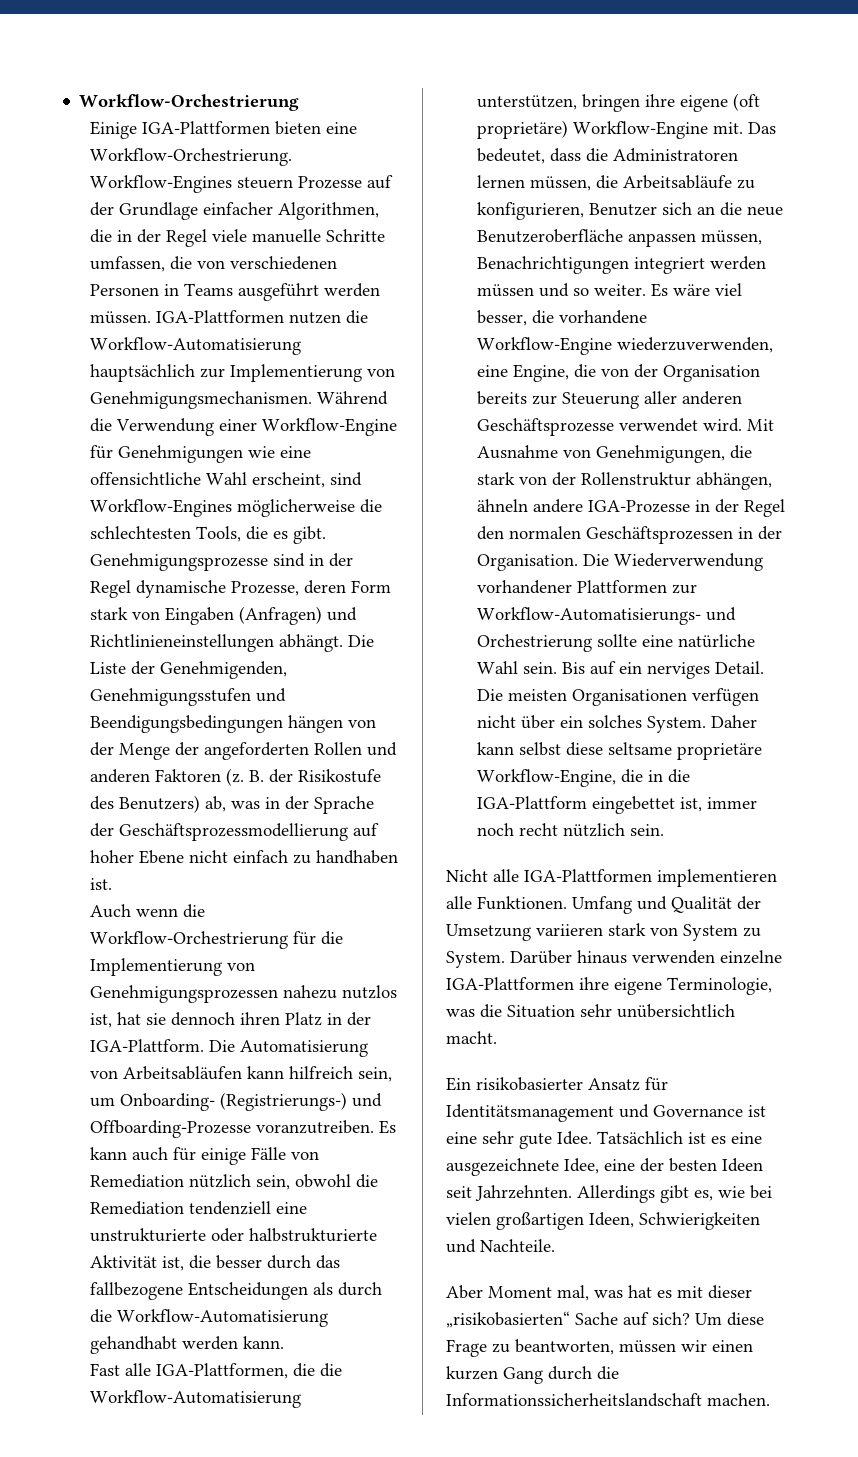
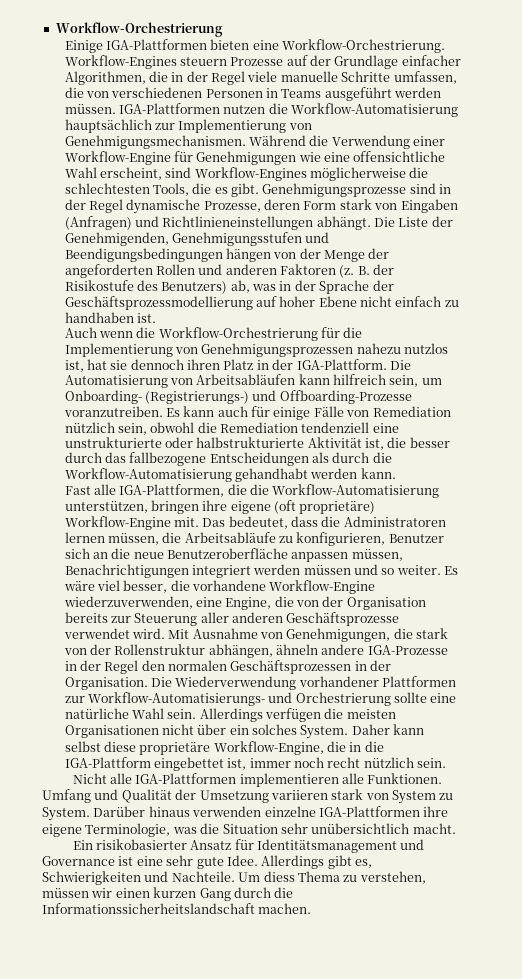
[561,661,764,679] [476,689,503,701] Bis auf ein nerviges Detail. Die -> [199,708,344,722] Allerdings verfügen die
[691,688,759,706] verfügen -> (159, 731) none
[607,742,672,755] seltsame -> (136, 746) none
[597,1131,762,1144] [446,1158,763,1176] [446,1185,772,1203] [446,1212,760,1230] [446,1239,555,1253] [446,1285,752,1301] [446,1311,764,1328] [446,1339,614,1357] Tatsächlich ist es eine ausgezeichnete Idee, eine der besten Ideen seit Jahrzehnten. Allerdings gibt es, wie bei vielen großartigen Ideen, Schwierigkeiten und Nachteile. // Aber Moment mal, was hat es mit dieser „risikobasierten“ Sache auf sich? Um diese Frage zu beantworten, -> [261,855,372,869] [42,871,426,885] Allerdings gibt es, Schwierigkeiten und Nachteile. Um diess Thema zu verstehen,

